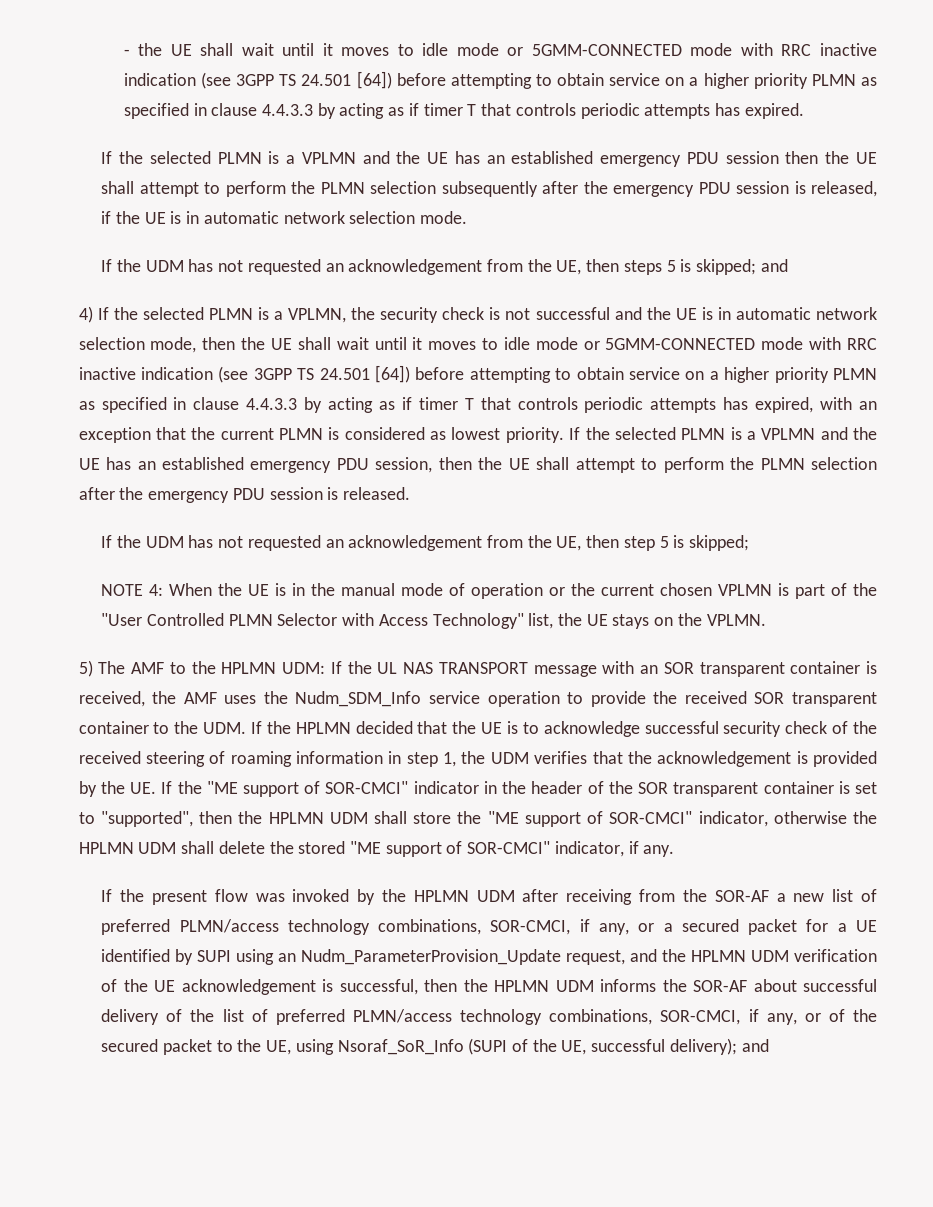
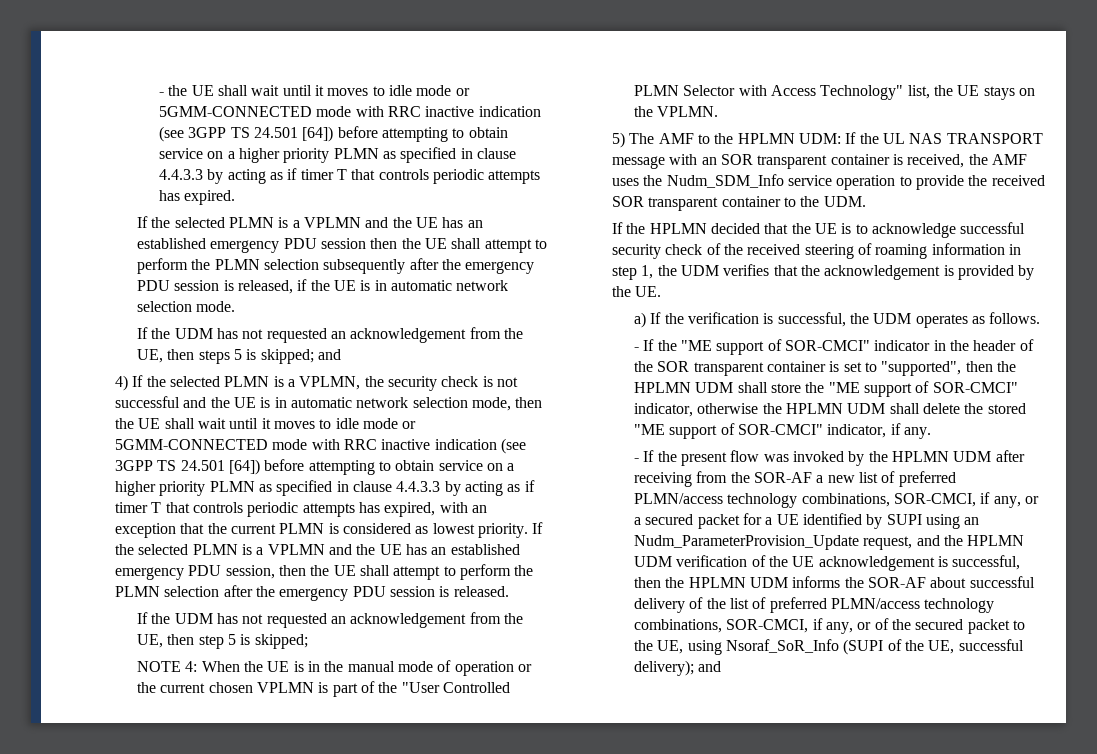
(247, 728) none -> (866, 201) //
(157, 788) none -> [633,312,1041,328] [633,347,639,351] // a) If the verification is successful, the UDM operates as follows. // -
(675, 851) none -> [633,458,639,462] -

